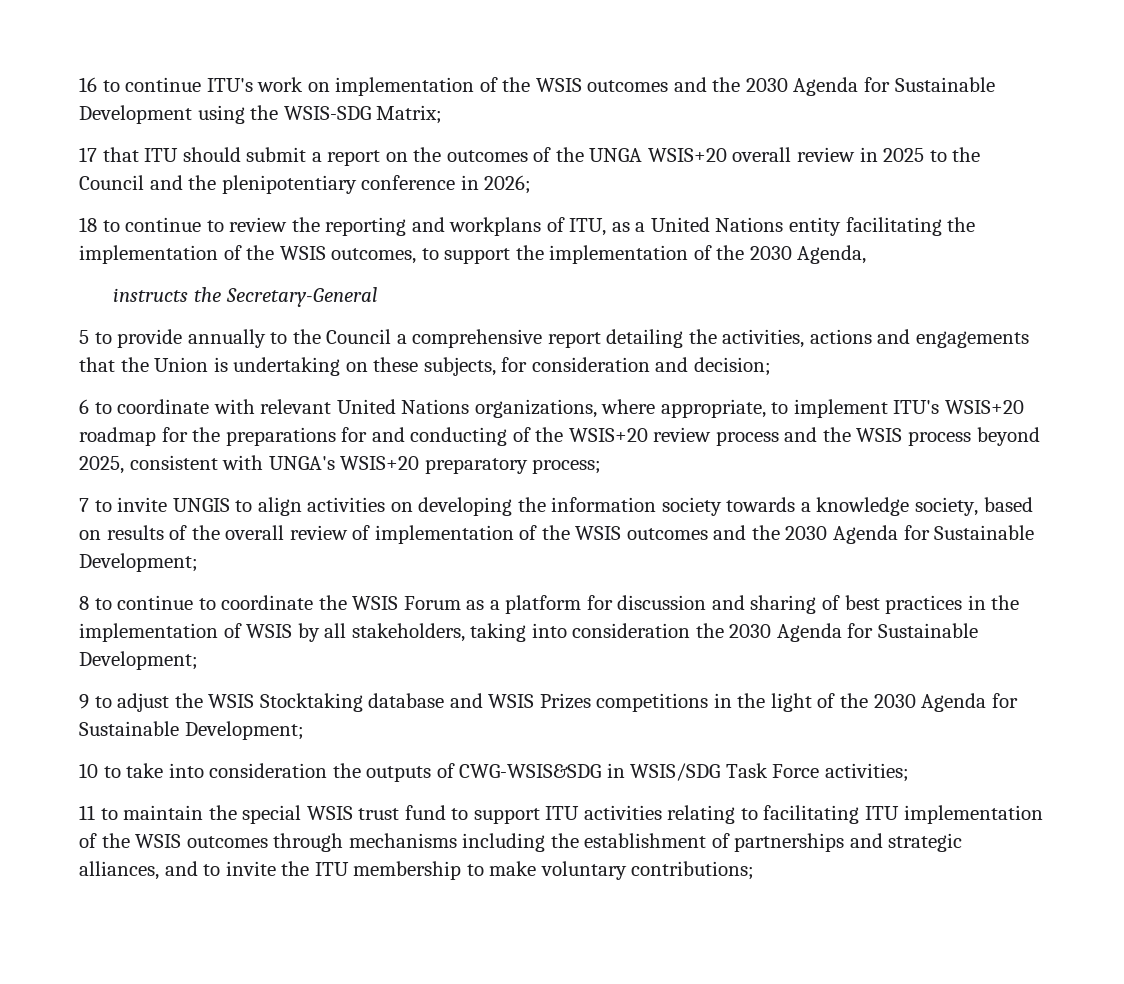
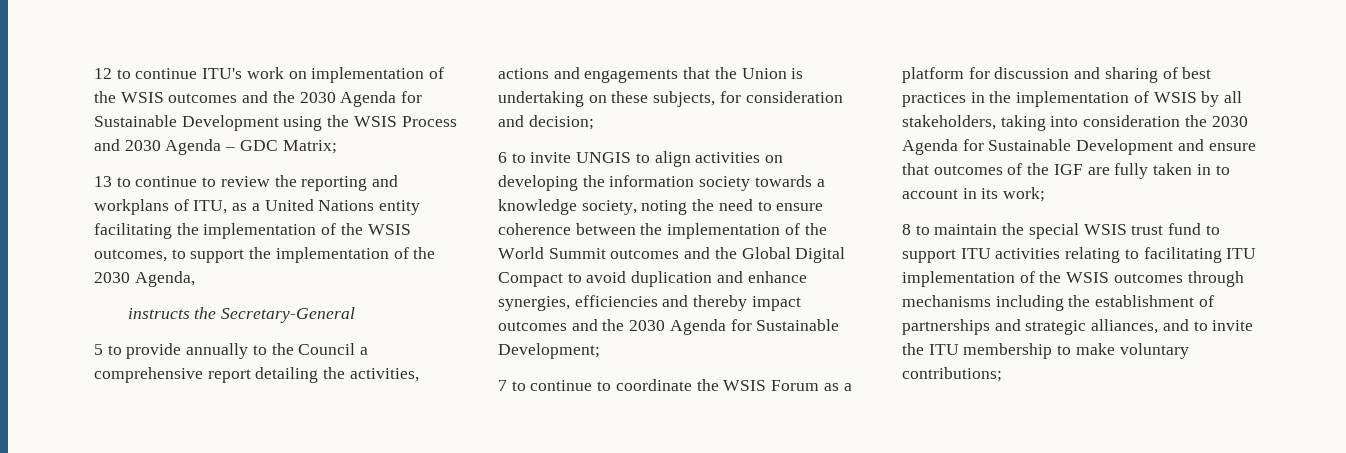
[79,77,97,92] 16 -> [94,68,112,79] 12
[283,105,443,124] [79,147,981,166] [79,175,532,194] [79,217,97,232] WSIS-SDG Matrix; // 17 that ITU should submit a report on the outcomes of the UNGA WSIS+20 overall review in 2025 to the Council and the plenipotentiary conference in 2026; // 18 -> [353,116,457,127] [94,139,337,155] [94,176,112,187] WSIS Process and 2030 Agenda – GDC Matrix; // 13
[117,399,1024,418] [79,427,1040,446] [79,455,602,474] [79,498,112,512] coordinate with relevant United Nations organizations, where appropriate, to implement ITU's WSIS+20 roadmap for the preparations for and conducting of the WSIS+20 review process and the WSIS process beyond 2025, consistent with UNGA's WSIS+20 preparatory process; // 7 to -> (526, 158) none
[983,497,1033,512] [79,525,622,544] based on results of the overall review of implementation of the WSIS -> [641,199,824,215] [498,223,827,239] [498,247,846,263] [498,271,807,287] [498,295,801,311] noting the need to ensure coherence between the implementation of the World Summit outcomes and the Global Digital Compact to avoid duplication and enhance synergies, efficiencies and thereby impact
[79,596,89,610] 8 -> [498,380,507,391] 7
[79,651,198,670] [79,693,1018,712] [79,721,304,740] [79,763,909,782] [79,805,95,820] Development; // 9 to adjust the WSIS Stocktaking database and WSIS Prizes competitions in the light of the 2030 Agenda for Sustainable Development; // 10 to take into consideration the outputs of CWG-WSIS&SDG in WSIS/SDG Task Force activities; // 11 -> [1076,139,1256,155] [902,163,1230,179] [902,187,1046,202] [902,224,911,235] Development and ensure that outcomes of the IGF are fully taken in to account in its work; // 8

